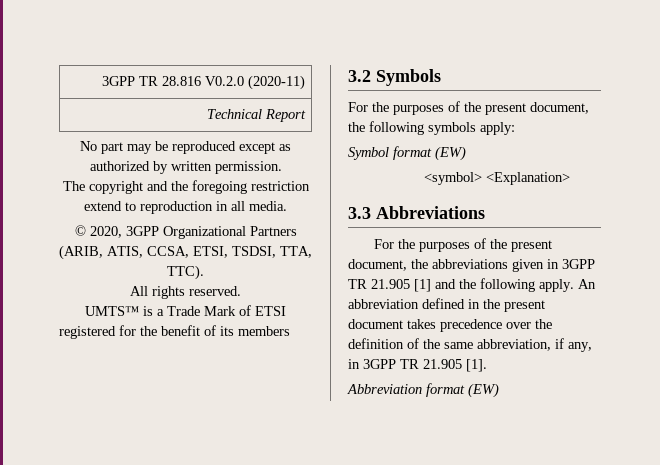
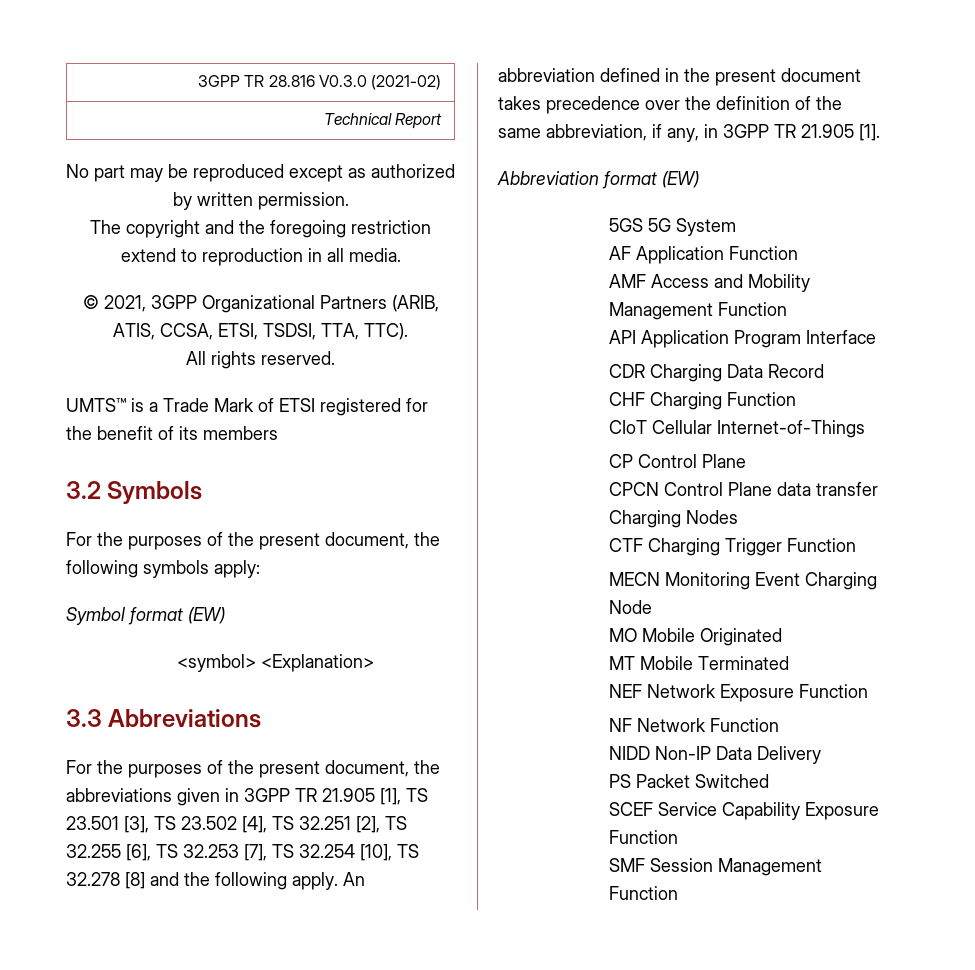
[205,75,306,90] V0.2.0 (2020-11) -> [319,75,442,90] V0.3.0 (2021-02)
[89,226,122,238] 2020, -> [103,295,146,312] 2021,
[414,279,431,292] [1] -> [380,788,428,805] [66,816,407,833] [66,844,419,861] [66,872,145,889] [1], TS 23.501 [3], TS 23.502 [4], TS 32.251 [2], TS 32.255 [6], TS 32.253 [7], TS 32.254 [10], TS 32.278 [8]
(499, 390) none -> [608,218,736,236] [608,246,798,264] [608,274,810,292] [608,302,787,320] [608,330,876,348] [608,364,824,382] [608,392,796,410] [608,420,865,438] [608,454,746,468] [608,482,878,496] [608,510,738,528] [608,538,856,556] [608,572,877,590] [608,600,652,614] [608,628,782,646] [608,656,789,670] [608,684,868,702] [608,718,779,732] [608,746,821,764] [608,774,769,788] [608,802,879,820] [608,830,678,844] [608,858,822,876] [608,886,678,900] // 5GS 5G System // AF Application Function // AMF Access and Mobility Management Function // API Application Program Interface // CDR Charging Data Record // CHF Charging Function // CIoT Cellular Internet-of-Things // CP Control Plane // CPCN Control Plane data transfer Charging Nodes // CTF Charging Trigger Function // MECN Monitoring Event Charging Node // MO Mobile Originated // MT Mobile Terminated // NEF Network Exposure Function // NF Network Function // NIDD Non-IP Data Delivery // PS Packet Switched // SCEF Service Capability Exposure Function // SMF Session Management Function

